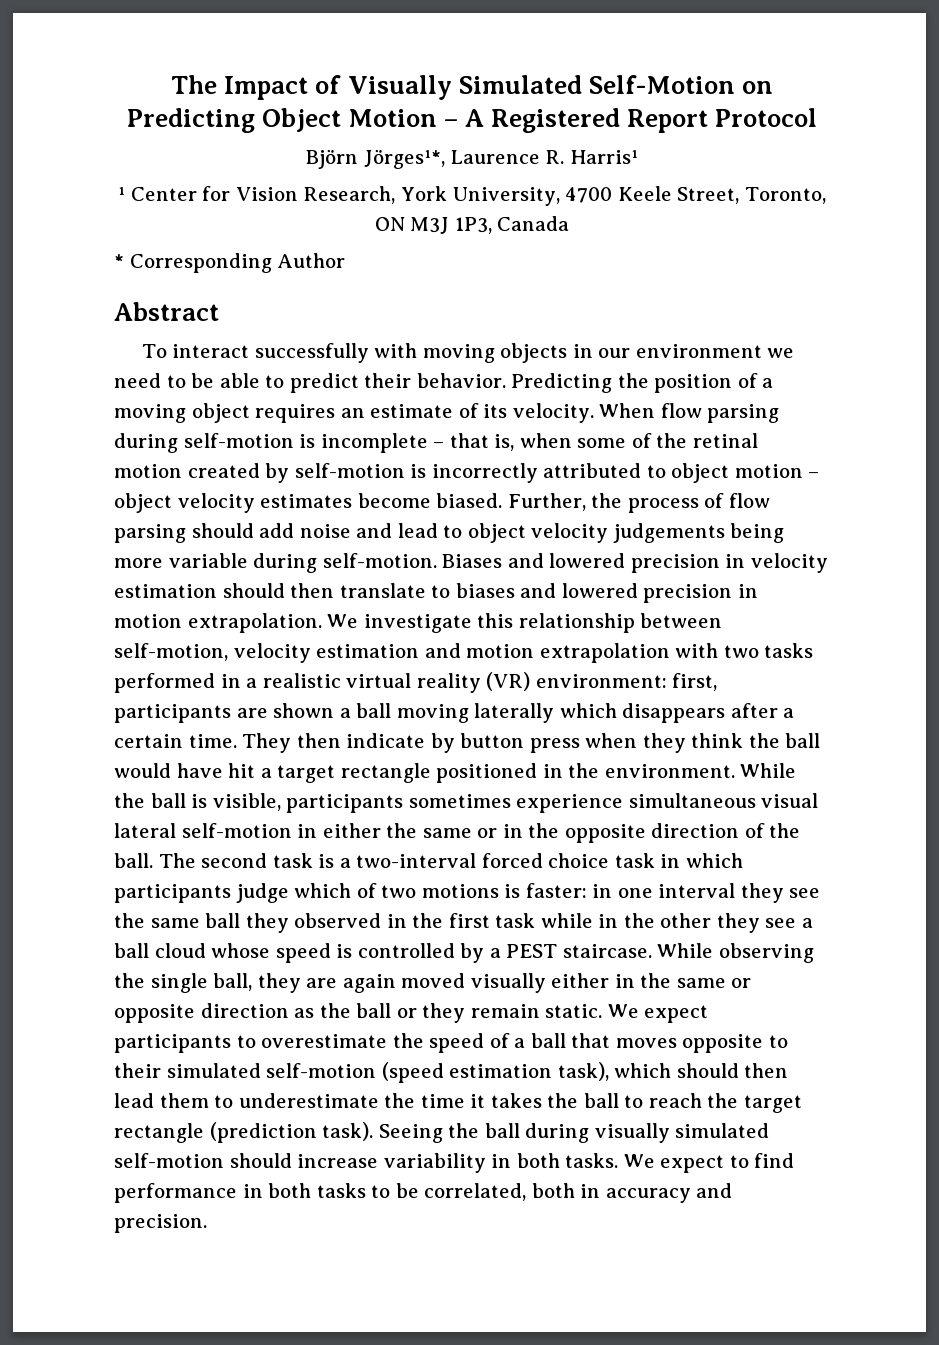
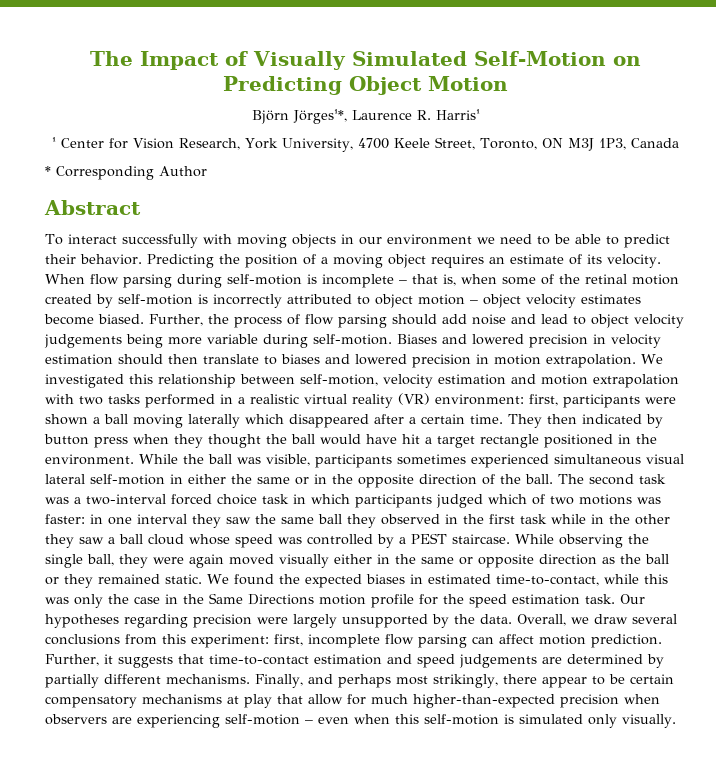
[443,108,818,133] – A Registered Report Protocol -> (508, 83) none
[363,614,472,633] investigate -> [45,374,124,388] investigated
[236,708,268,718] are -> [645,397,676,404] were
[622,703,726,723] disappears -> [289,414,369,428] disappeared
[346,733,426,748] indicate -> [582,414,642,424] indicated
[691,733,744,748] think -> [208,434,261,448] thought
[191,794,208,808] is -> [237,457,261,464] was
[516,794,624,813] experience -> [471,454,549,468] experienced
[318,854,335,868] is -> [45,497,69,504] was
[235,883,289,903] judge -> [436,494,483,508] judged
[504,884,521,898] is -> [637,497,661,504] was
[789,888,821,898] see -> [226,517,251,524] saw
[765,918,797,928] see -> [79,537,104,544] saw
[336,944,353,958] is -> [278,537,302,544] was
[306,978,338,988] are -> [153,557,184,564] were
[470,1004,540,1018] remain -> [98,574,160,584] remained
[644,1005,709,1023] [114,1033,788,1053] [114,1062,789,1083] [114,1093,802,1113] [114,1122,770,1143] [114,1153,795,1173] [114,1183,733,1203] [114,1214,207,1233] expect participants to overestimate the speed of a ball that moves opposite to their simulated self-motion (speed estimation task), which should then lead them to underestimate the time it takes the ball to reach the target rectangle (prediction task). Seeing the ball during visually simulated self-motion should increase variability in both tasks. We expect to find performance in both tasks to be correlated, both in accuracy and precision. -> [233,574,668,588] [45,593,645,608] [45,614,677,628] [45,634,662,648] [45,654,664,668] [45,674,674,688] [45,694,660,708] [45,714,676,728] found the expected biases in estimated time-to-contact, while this was only the case in the Same Directions motion profile for the speed estimation task. Our hypotheses regarding precision were largely unsupported by the data. Overall, we draw several conclusions from this experiment: first, incomplete flow parsing can affect motion prediction. Further, it suggests that time-to-contact estimation and speed judgements are determined by partially different mechanisms. Finally, and perhaps most strikingly, there appear to be certain compensatory mechanisms at play that allow for much higher-than-expected precision when observers are experiencing self-motion – even when this self-motion is simulated only visually.

